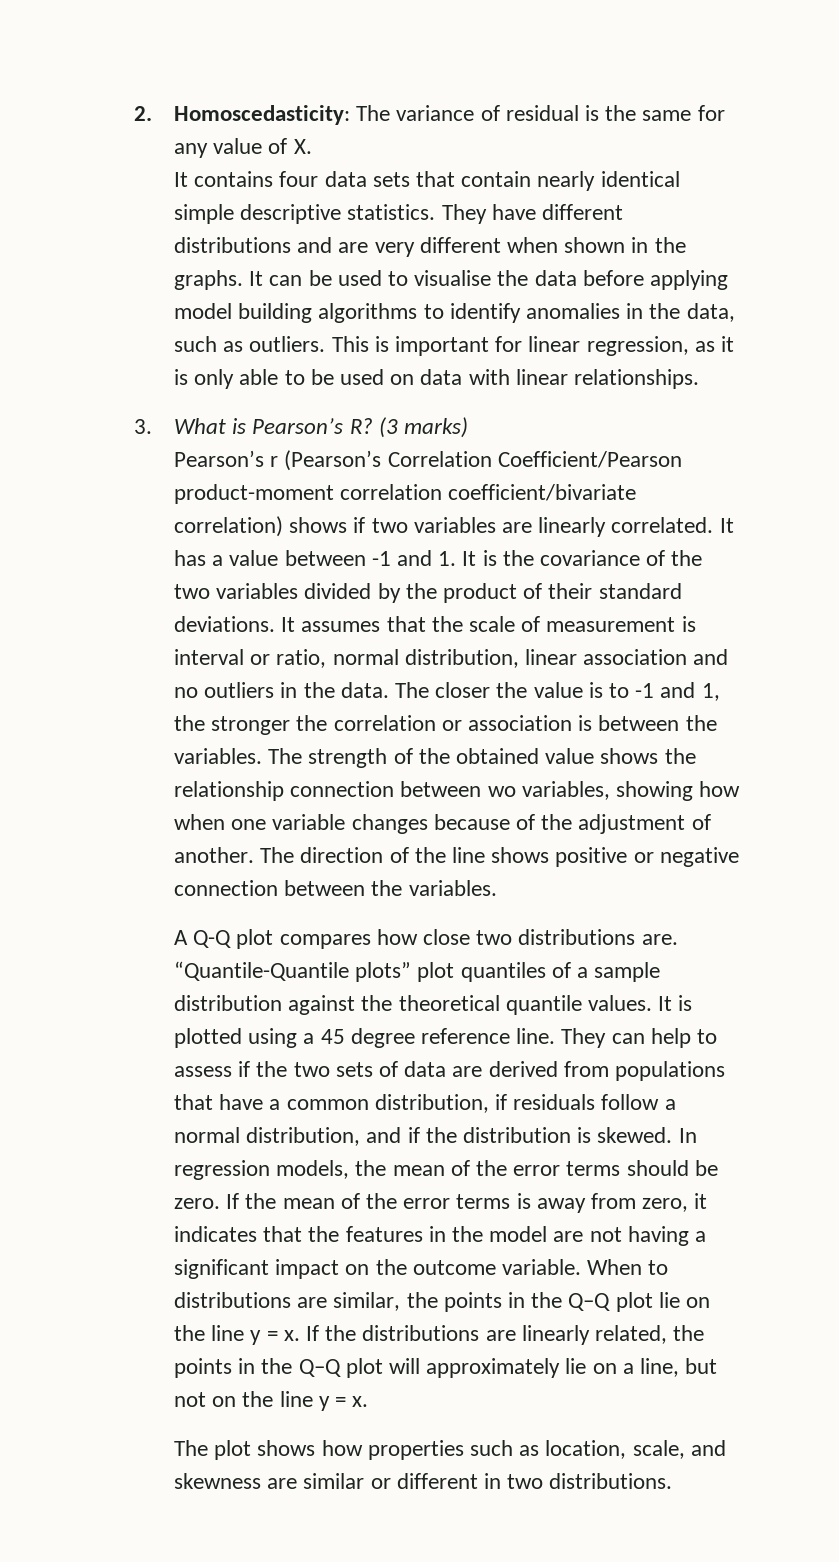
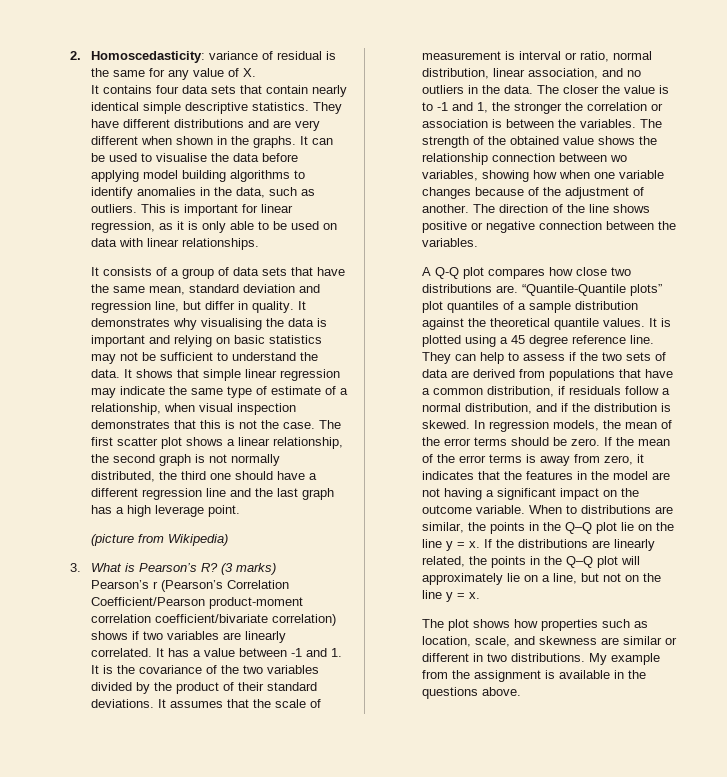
[356,105,391,121] The -> (205, 57) none
(699, 379) none -> [90,267,345,279] [90,284,320,295] [90,301,306,313] [90,318,327,330] [90,335,322,347] [90,352,318,364] [90,369,340,381] [90,386,348,398] [90,403,296,415] [90,420,341,429] [90,437,343,449] [90,454,280,466] [90,471,317,482] [90,488,334,500] [90,505,240,517] [90,534,228,546] // It consists of a group of data sets that have the same mean, standard deviation and regression line, but differ in quality. It demonstrates why visualising the data is important and relying on basic statistics may not be sufficient to understand the data. It shows that simple linear regression may indicate the same type of estimate of a relationship, when visual inspection demonstrates that this is not the case. The first scatter plot shows a linear relationship, the second graph is not normally distributed, the third one should have a different regression line and the last graph has a high leverage point. // (picture from Wikipedia)
[583,649,688,665] association -> [527,68,598,79] association,
(673, 1481) none -> [588,653,660,665] [421,670,646,682] [421,687,521,699] My example from the assignment is available in the questions above.

